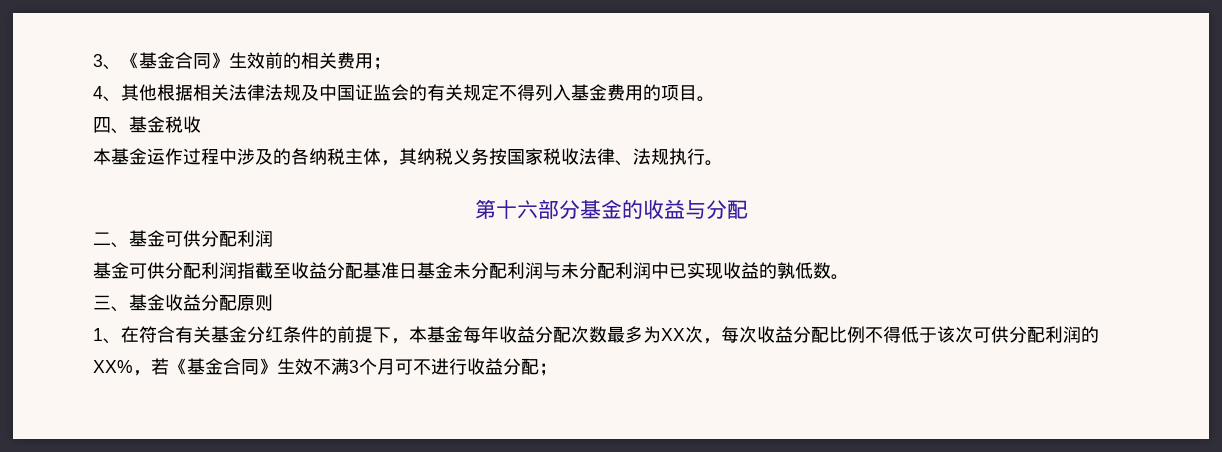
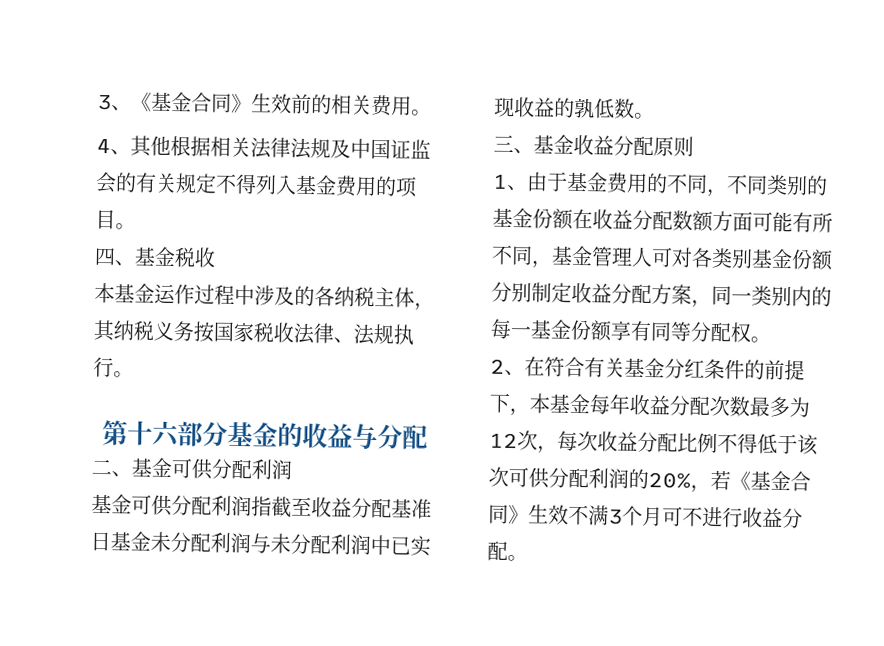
[373,57,391,70] ； -> [411,109,432,116] 。
(121, 341) none -> [526,171,828,198] [492,207,833,233] [491,244,834,271] [491,281,832,308] [490,318,771,343] [490,358,525,376] 由于基金费用的不同，不同类别的基金份额在收益分配数额方面可能有所不同，基金管理人可对各类别基金份额分别制定收益分配方案，同一类别内的每一基金份额享有同等分配权。 // 2、
[661,328,685,341] XX -> [489,432,518,449] 12
[93,360,133,373] XX% -> [648,472,691,489] 20%
[539,363,557,376] ； -> [507,554,528,562] 。

